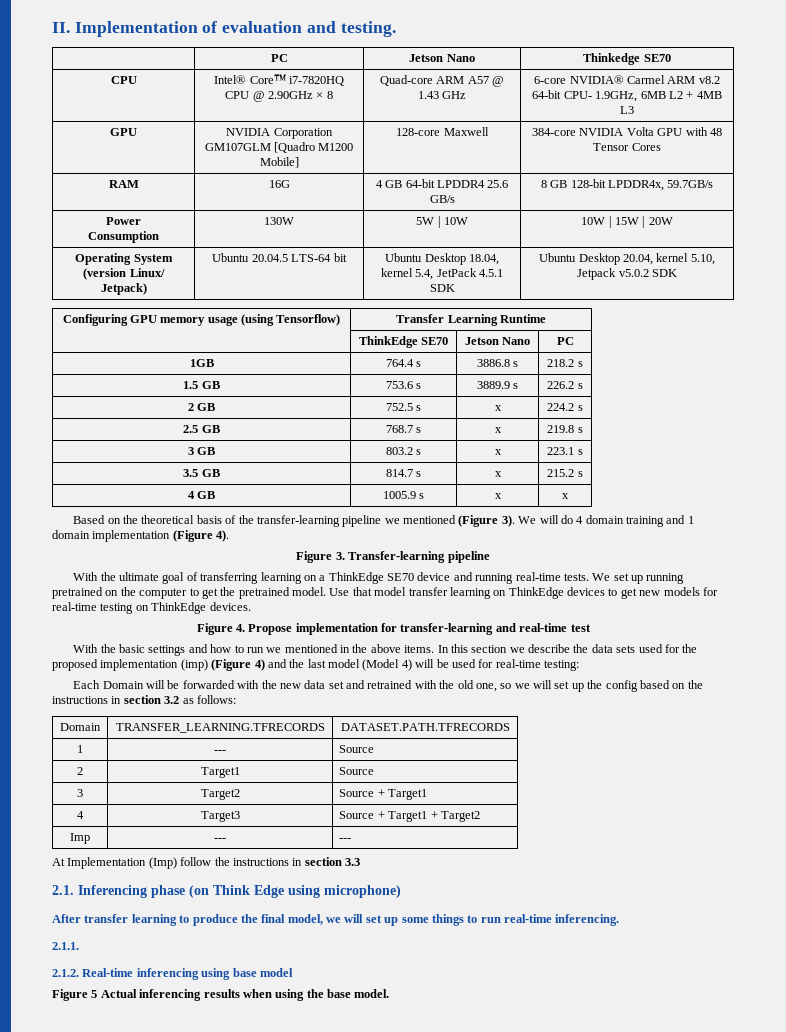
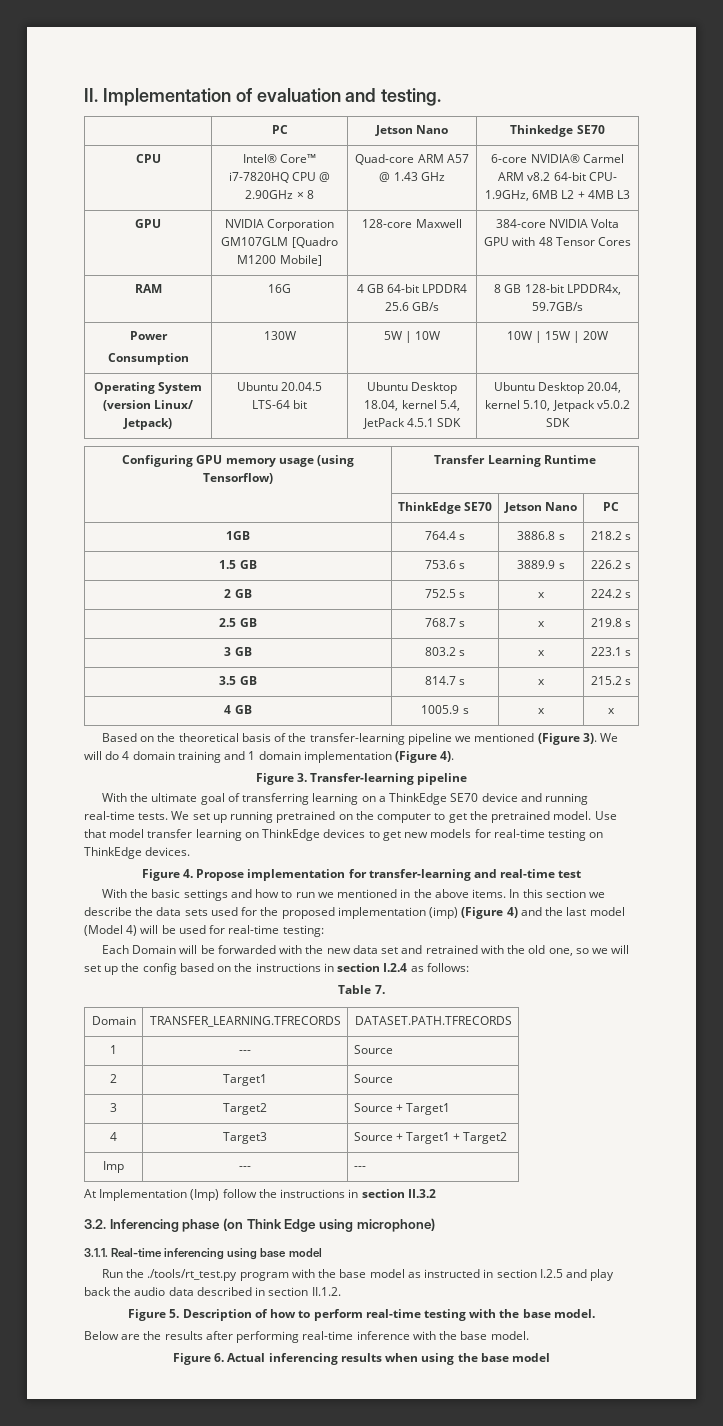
[164,696,180,704] 3.2 -> [383,963,408,972] I.2.4
(236, 699) none -> [338,985,385,994] // Table 7.
[345,858,360,866] [52,885,74,895] 3.3 // 2.1. -> [407,1189,436,1198] [84,1219,106,1229] II.3.2 // 3.2.
[52,914,620,926] [52,942,79,950] [52,969,79,977] After transfer learning to produce the final model, we will set up some things to run real-time inferencing. // 2.1.1. // 2.1.2. -> [84,1248,108,1257] 3.1.1.
[52,989,98,1001] Figure 5 -> [101,1269,615,1281] [84,1287,341,1296] [128,1309,595,1321] [84,1331,529,1343] [172,1353,225,1365] Run the ./tools/rt_test.py program with the base model as instructed in section I.2.5 and play back the audio data described in section II.1.2. // Figure 5. Description of how to perform real-time testing with the base model. // Below are the results after performing real-time inference with the base model. // Figure 6.
[354,989,390,998] model. -> [512,1353,551,1362] model

